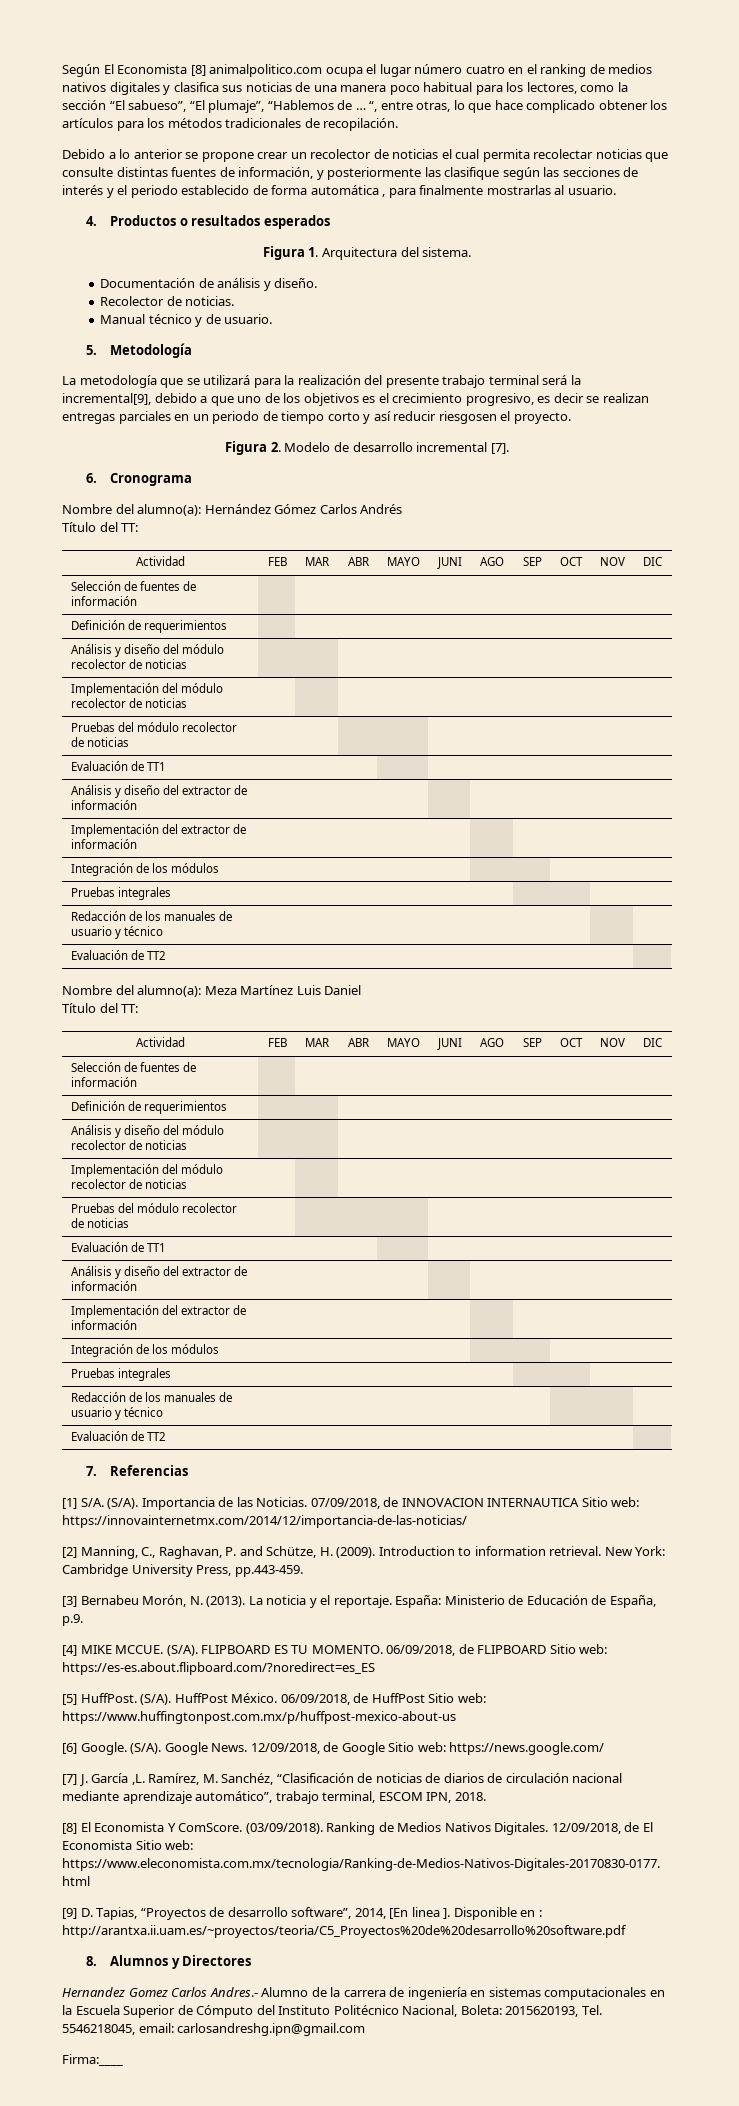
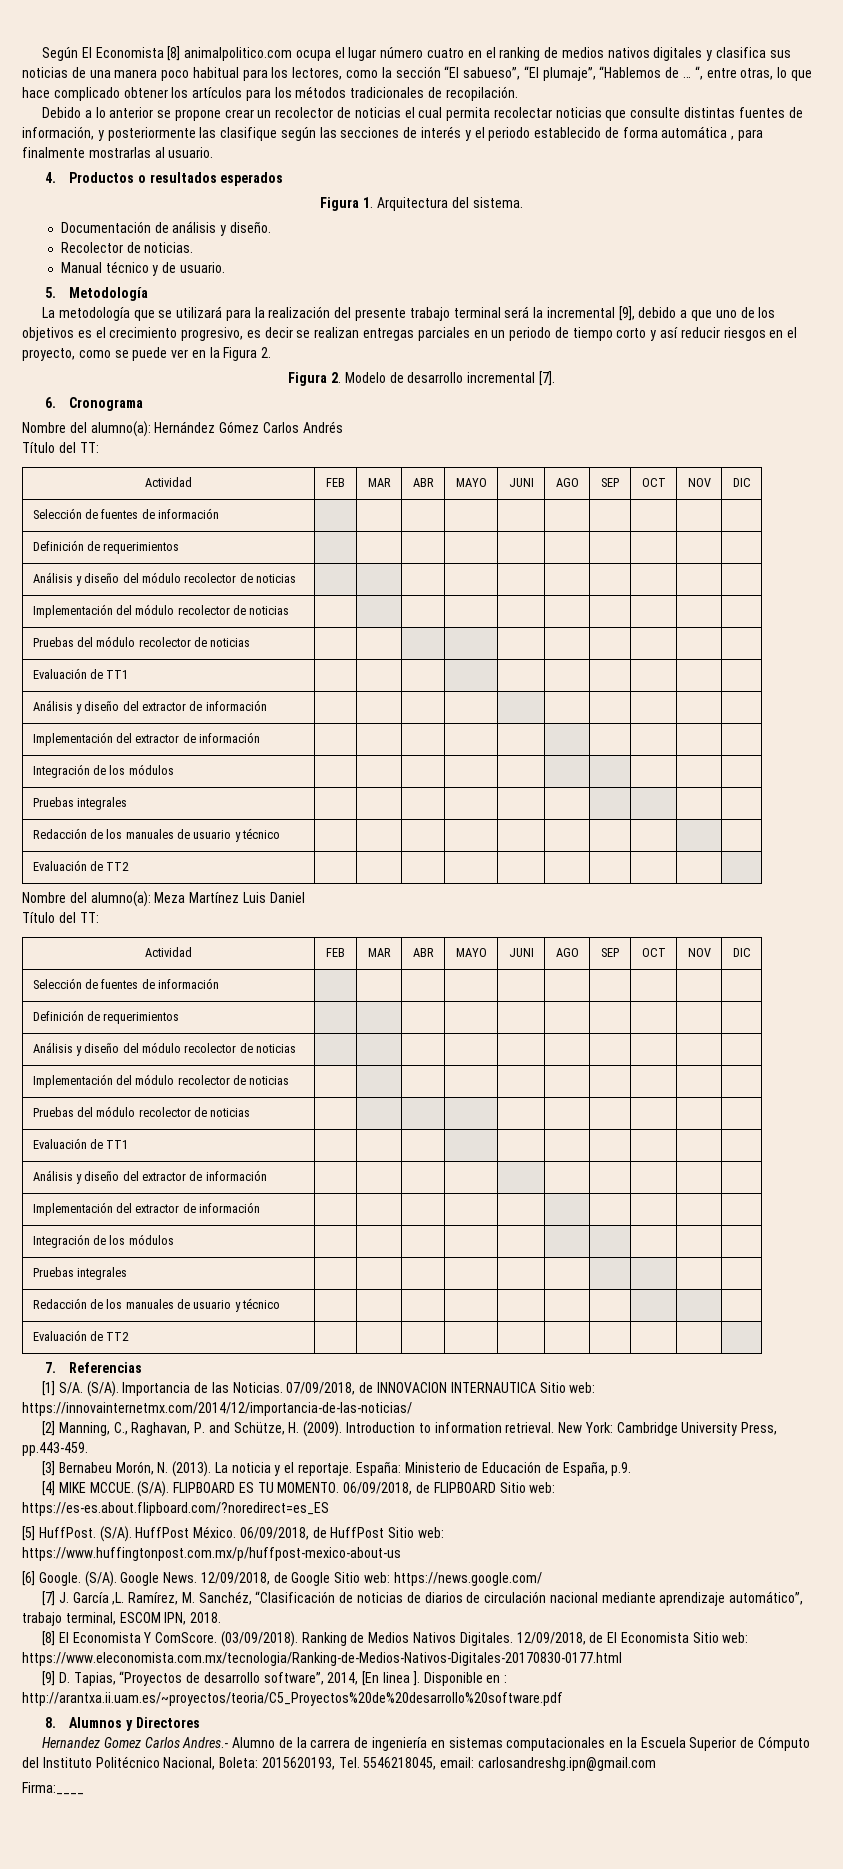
[62,393,151,405] incremental[9], -> [546,306,635,321] incremental [9],
[438,411,571,424] riesgosen el proyecto. -> [723,327,798,341] [22,347,272,361] riesgos en el proyecto, como se puede ver en la Figura 2.

